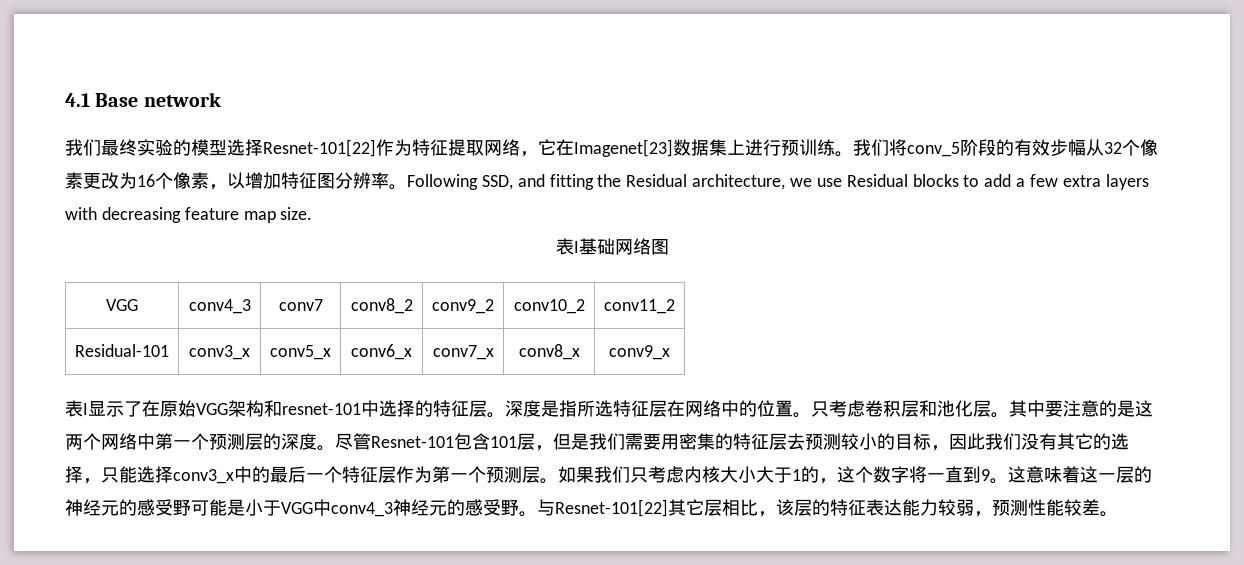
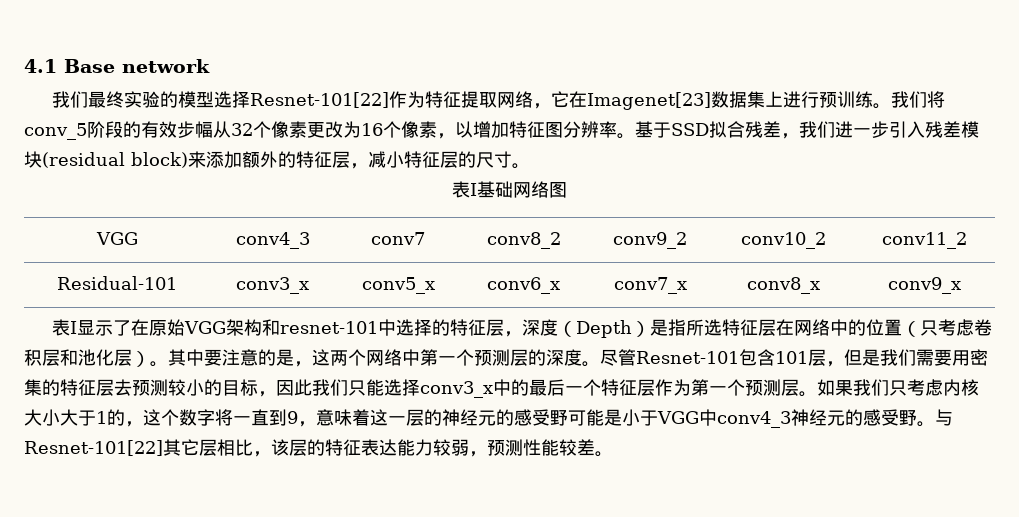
[407,174,1149,190] [65,207,313,223] Following SSD, and fitting the Residual architecture, we use Residual blocks to add a few extra layers with decreasing feature map size. -> [635,121,979,139] [24,151,530,169] 基于SSD拟合残差，我们进一步引入残差模块(residual block)来添加额外的特征层，减小特征层的尺寸。
[487,400,541,418] 。深度 -> [504,319,651,338] ，深度（Depth）
[793,412,811,418] 。 -> [902,321,921,337] （
(991, 408) none -> [132,351,150,367] ）
(1135, 408) none -> [294,361,312,367] ，
[1021,433,1129,450] [65,466,101,484] 没有其它的选择， -> (348, 387) none
[990,466,1026,484] 。这 -> [298,421,316,427] ，

